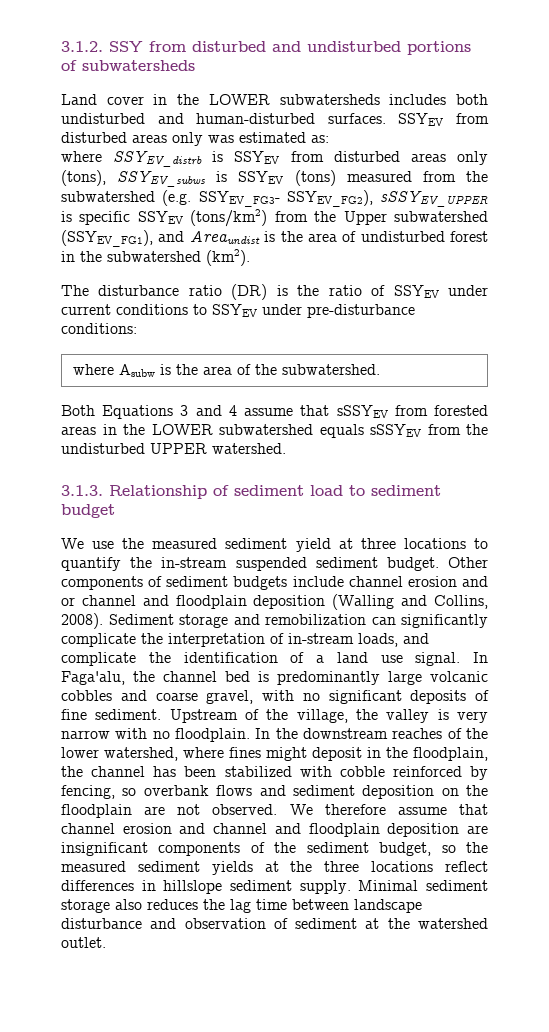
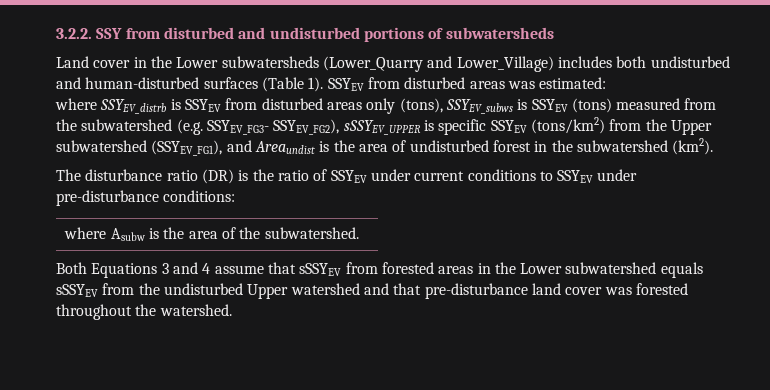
[61,41,103,52] 3.1.2. -> [56,28,92,39] 3.2.2.
[208,94,380,105] LOWER subwatersheds -> [176,56,554,72] Lower subwatersheds (Lower_Quarry and Lower_Village)
[327,113,490,126] [61,132,329,146] surfaces. SSYEV from disturbed areas only was estimated as: -> [203,77,607,92] surfaces (Table 1). SSYEV from disturbed areas was estimated:
[151,424,213,435] LOWER -> [520,263,563,274] Lower
[150,443,286,454] [61,485,441,499] [61,504,115,518] [61,538,488,552] [61,557,488,571] [61,576,489,590] [61,594,488,610] [61,613,488,629] [61,633,429,647] [61,652,488,666] [61,671,488,685] [61,690,489,704] [61,709,488,723] [61,728,488,742] [61,747,488,761] [61,766,488,780] [61,785,488,799] [61,804,489,818] [61,823,489,837] [61,842,488,856] [61,861,488,875] [61,880,488,894] [61,899,422,913] [61,918,488,929] [61,937,106,948] UPPER watershed. // 3.1.3. Relationship of sediment load to sediment budget // We use the measured sediment yield at three locations to quantify the in-stream suspended sediment budget. Other components of sediment budgets include channel erosion and or channel and floodplain deposition (Walling and Collins, 2008). Sediment storage and remobilization can significantly complicate the interpretation of in-stream loads, and complicate the identification of a land use signal. In Faga'alu, the channel bed is predominantly large volcanic cobbles and coarse gravel, with no significant deposits of fine sediment. Upstream of the village, the valley is very narrow with no floodplain. In the downstream reaches of the lower watershed, where fines might deposit in the floodplain, the channel has been stabilized with cobble reinforced by fencing, so overbank flows and sediment deposition on the floodplain are not observed. We therefore assume that channel erosion and channel and floodplain deposition are insignificant components of the sediment budget, so the measured sediment yields at the three locations reflect differences in hillslope sediment supply. Minimal sediment storage also reduces the lag time between landscape disturbance and observation of sediment at the watershed outlet. -> [247,283,688,299] [56,304,232,320] Upper watershed and that pre-disturbance land cover was forested throughout the watershed.

